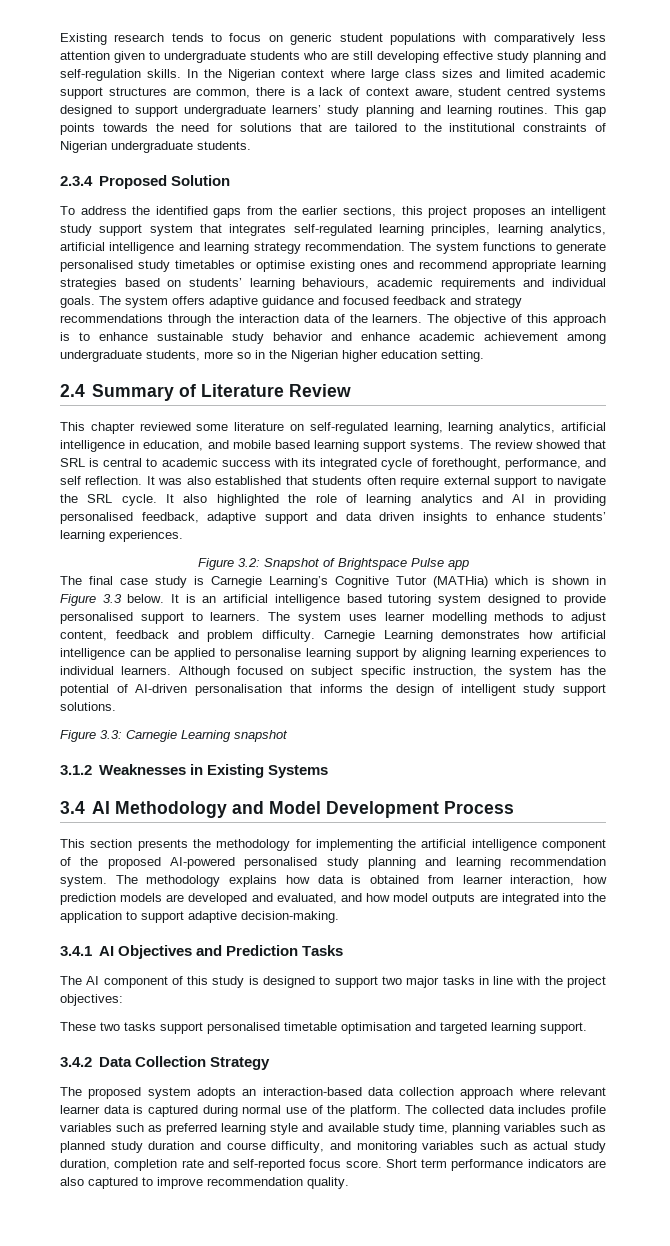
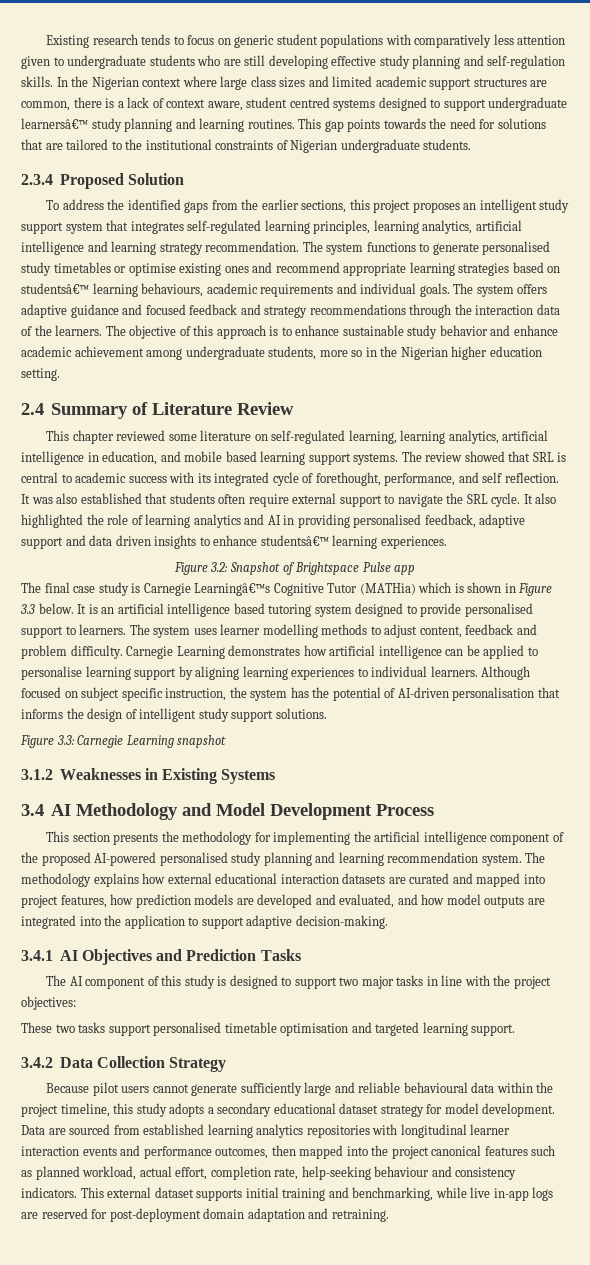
[272,105,322,114] learners’ -> [21,118,88,129] learnersâ€™
[189,278,242,287] students’ -> [21,283,89,294] studentsâ€™
[553,512,606,521] students’ -> [260,535,329,546] studentsâ€™
[269,576,328,588] Learning’s -> [194,583,271,596] Learningâ€™s
[317,875,575,886] data is obtained from learner interaction, -> [167,873,545,887] [21,895,107,908] external educational interaction datasets are curated and mapped into project features,
[60,1087,606,1099] [60,1105,607,1117] [60,1123,607,1135] [60,1141,606,1153] [60,1159,606,1171] [60,1177,349,1189] The proposed system adopts an interaction-based data collection approach where relevant learner data is captured during normal use of the platform. The collected data includes profile variables such as preferred learning style and available study time, planning variables such as planned study duration and course difficulty, and monitoring variables such as actual study duration, completion rate and self-reported focus score. Short term performance indicators are also captured to improve recommendation quality. -> [46,1082,554,1096] [21,1103,556,1117] [21,1124,511,1138] [21,1145,556,1159] [21,1166,517,1180] [21,1187,554,1201] [21,1208,389,1222] Because pilot users cannot generate sufficiently large and reliable behavioural data within the project timeline, this study adopts a secondary educational dataset strategy for model development. Data are sourced from established learning analytics repositories with longitudinal learner interaction events and performance outcomes, then mapped into the project canonical features such as planned workload, actual effort, completion rate, help-seeking behaviour and consistency indicators. This external dataset supports initial training and benchmarking, while live in-app logs are reserved for post-deployment domain adaptation and retraining.

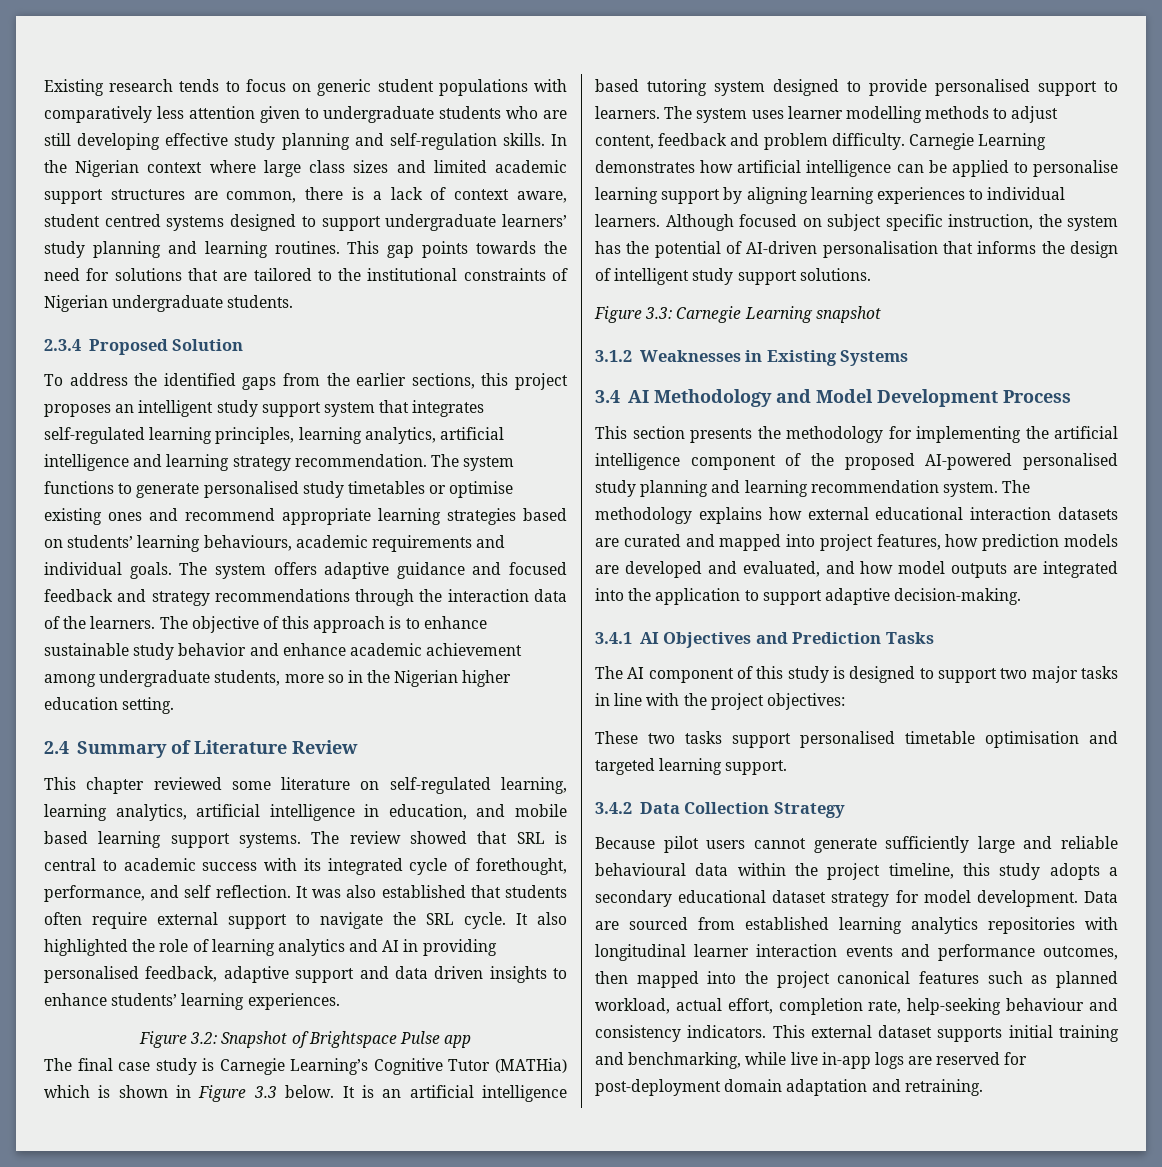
[21,118,88,129] learnersâ€™ -> [502,214,567,227] learners’
[21,283,89,294] studentsâ€™ -> [67,535,134,548] students’
[260,535,329,546] studentsâ€™ -> [111,993,178,1006] students’
[194,583,271,596] Learningâ€™s -> [290,1058,369,1075] Learning’s

